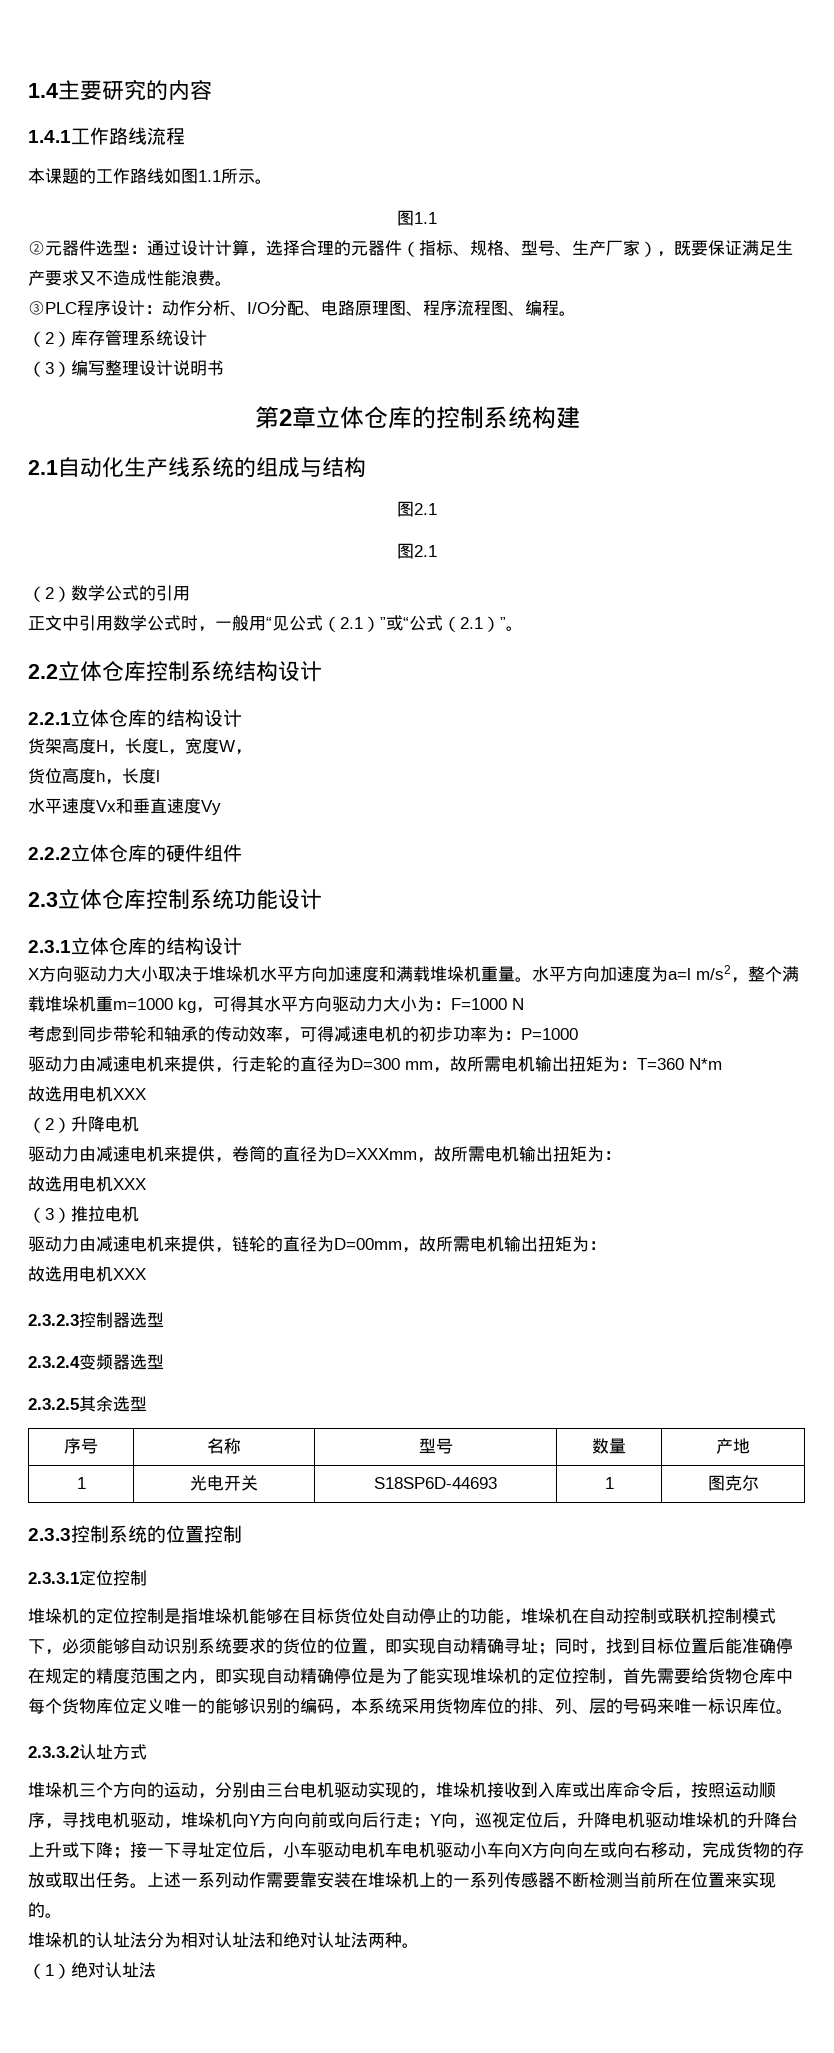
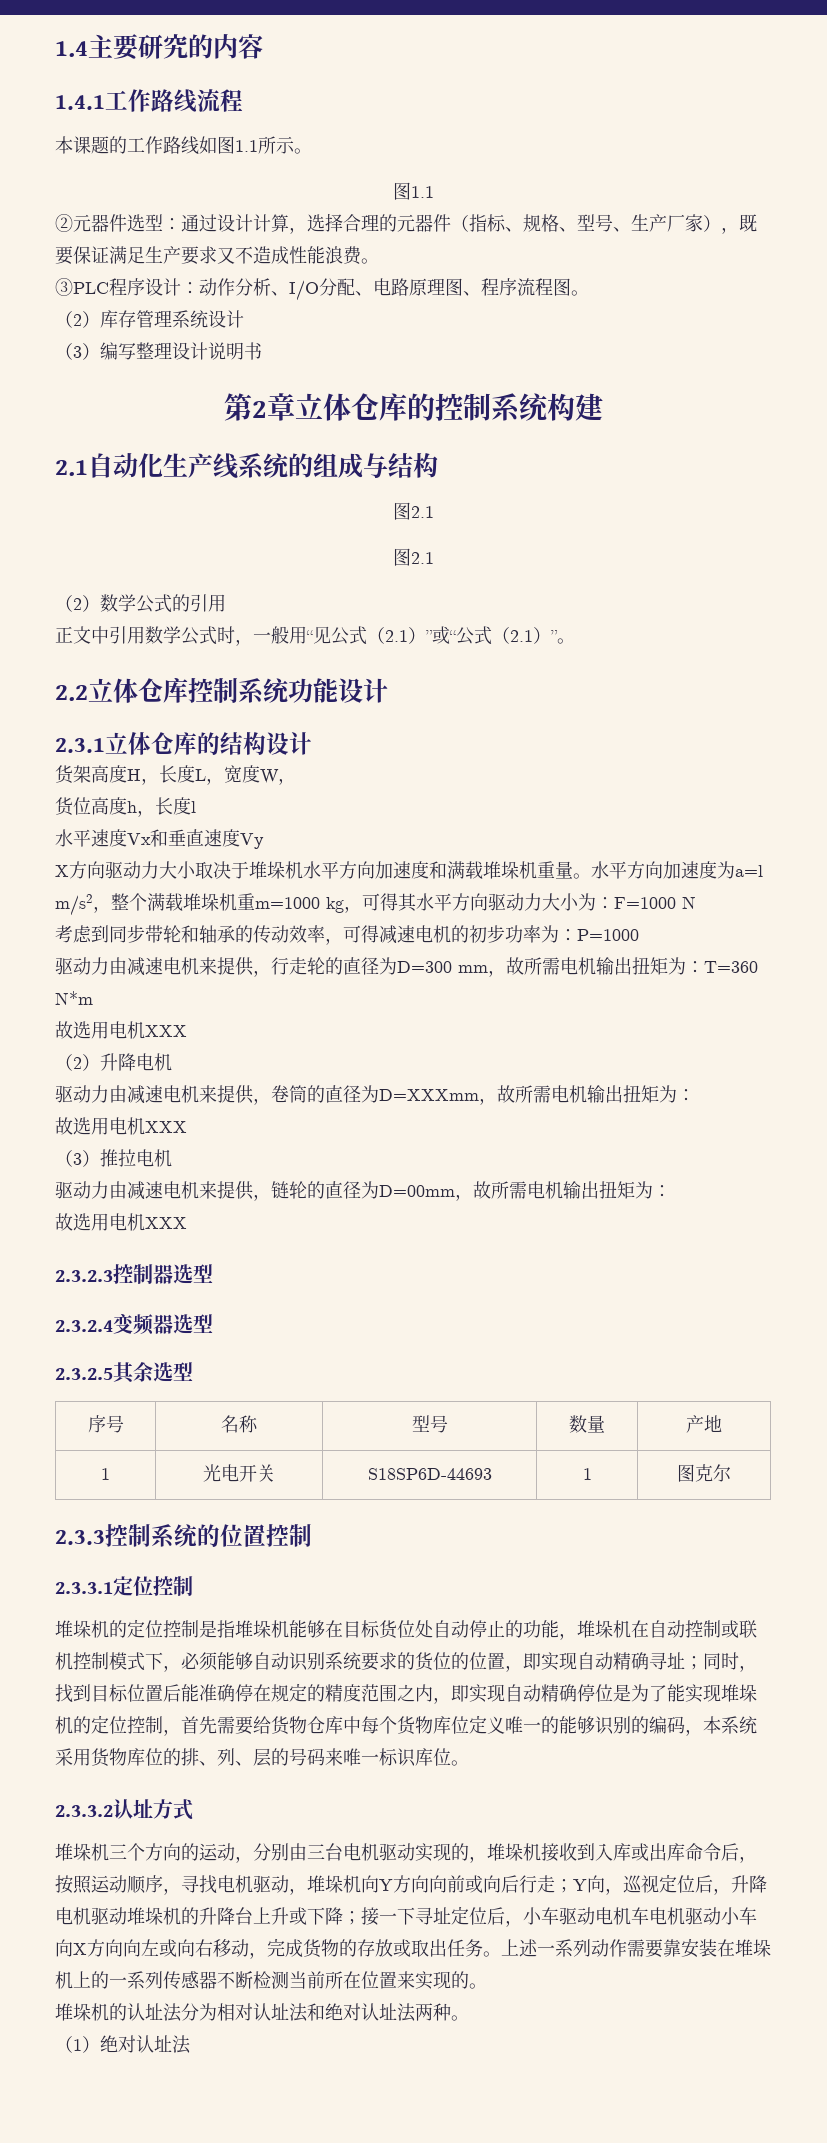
[508,300,559,316] 、编程 -> (571, 287) none
[234,661,322,682] [28,712,71,725] 结构设计 // 2.2.1 -> [288,678,388,703] [55,738,105,753] 功能设计 // 2.3.1
[28,844,242,862] [28,889,322,910] [28,937,242,955] // 2.2.2立体仓库的硬件组件 // 2.3立体仓库控制系统功能设计 // 2.3.1立体仓库的结构设计 -> (264, 841) none

